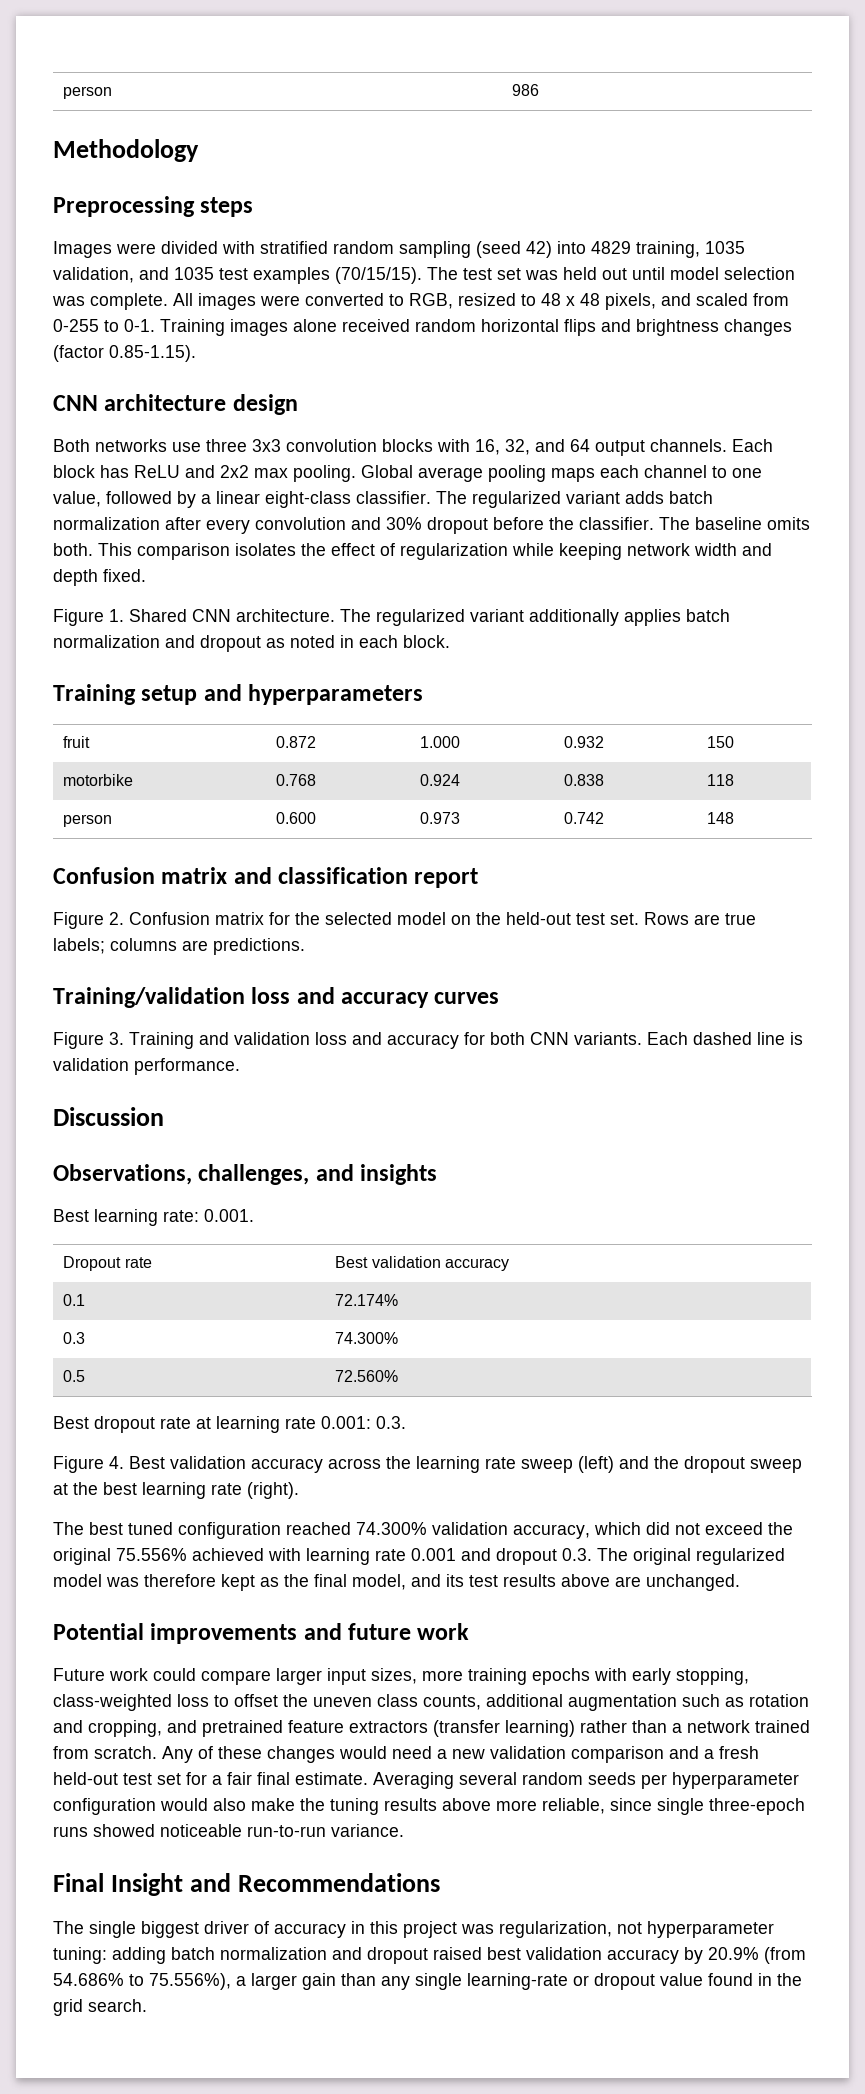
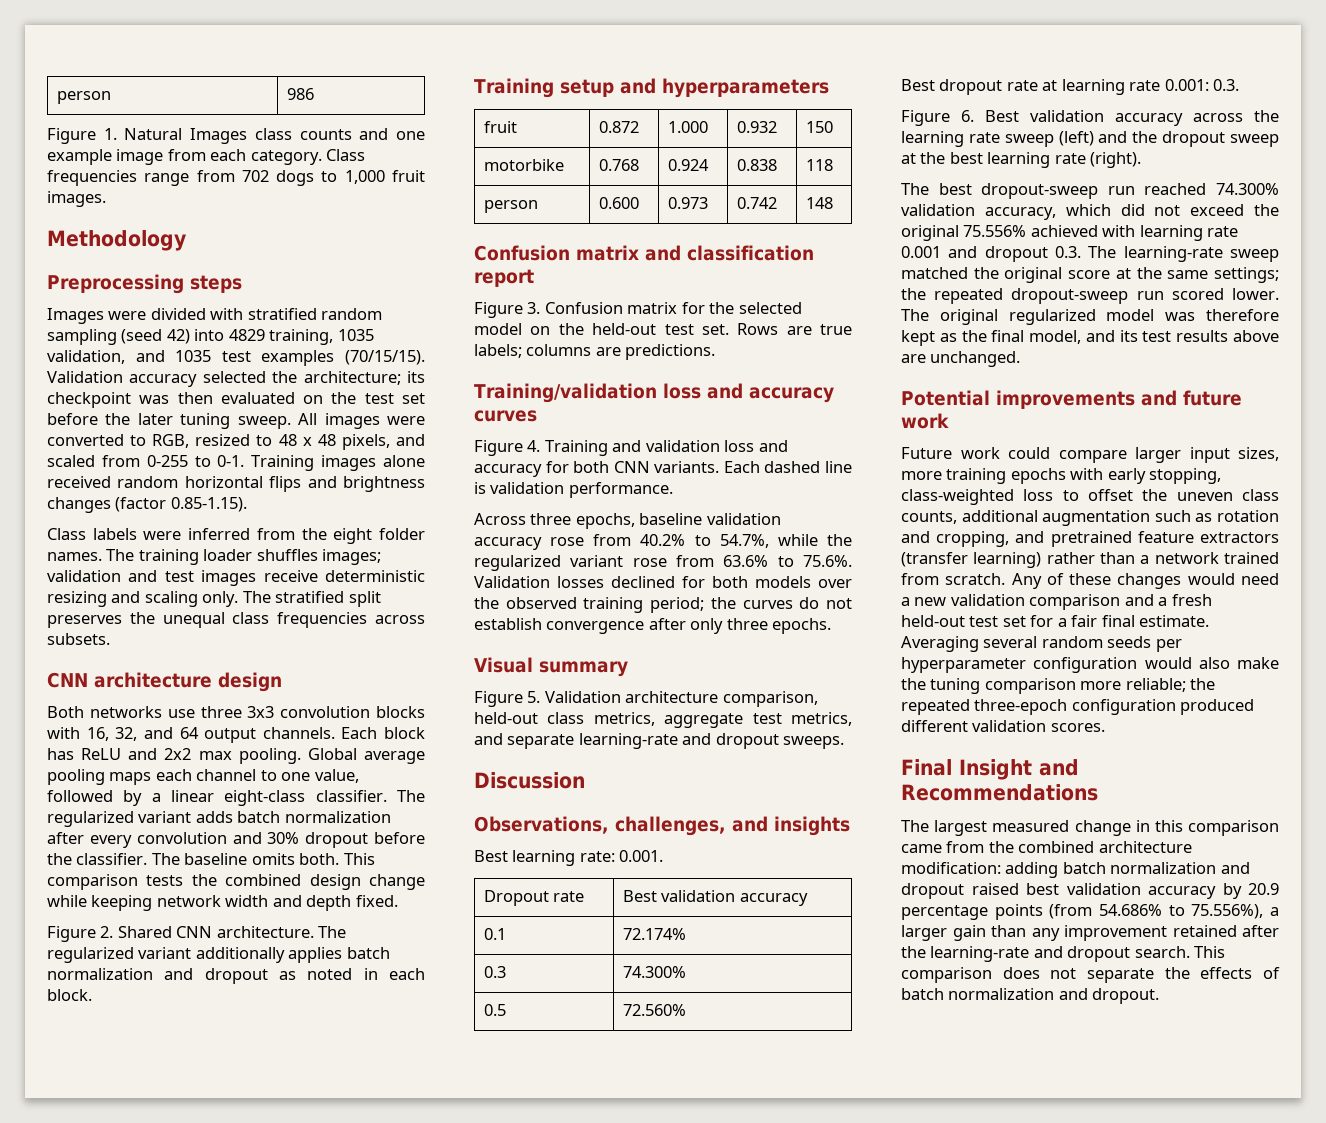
(540, 90) none -> [47,128,426,144] [47,149,366,165] [47,170,425,186] [47,191,106,207] // Figure 1. Natural Images class counts and one example image from each category. Class frequencies range from 702 dogs to 1,000 fruit images.
[427,267,795,280] [52,293,168,310] The test set was held out until model selection was complete. -> [47,371,425,387] [47,392,425,408] [47,413,291,429] Validation accuracy selected the architecture; its checkpoint was then evaluated on the test set before the later tuning sweep.
(196, 353) none -> [47,528,426,544] [47,549,382,565] [47,570,425,586] [47,591,381,607] [47,612,426,628] [47,633,110,645] // Class labels were inferred from the eight folder names. The training loader shuffles images; validation and test images receive deterministic resizing and scaling only. The stratified split preserves the unequal class frequencies across subsets.
[235,543,508,560] isolates the effect of regularization -> [146,874,425,890] tests the combined design change
[109,609,124,622] 1. -> [100,926,114,938] 2.
[109,912,124,925] 2. -> [527,302,541,314] 3.
[109,1032,124,1045] 3. -> [527,440,541,452] 4.
(240, 1066) none -> [474,513,781,529] [474,534,852,550] [474,555,852,571] [474,576,852,588] [474,597,852,613] [474,618,832,634] [474,657,628,677] [474,691,818,707] [474,712,852,728] [474,733,845,749] // Across three epochs, baseline validation accuracy rose from 40.2% to 54.7%, while the regularized variant rose from 63.6% to 75.6%. Validation losses declined for both models over the observed training period; the curves do not establish convergence after only three epochs. // Visual summary // Figure 5. Validation architecture comparison, held-out class metrics, aggregate test metrics, and separate learning-rate and dropout sweeps.
[109,1456,124,1469] 4. -> [961,110,974,122] 6.
[128,1522,281,1539] tuned configuration -> [981,183,1135,199] dropout-sweep run
(628, 1554) none -> [1123,246,1279,262] [901,267,1279,283] [901,288,1279,304] [901,309,929,321] learning-rate sweep matched the original score at the same settings; the repeated dropout-sweep run scored lower. The
[384,1798,805,1815] [53,1824,404,1837] results above more reliable, since single three-epoch runs showed noticeable run-to-run variance. -> [984,678,1216,694] [901,699,1255,715] [901,720,1105,732] comparison more reliable; the repeated three-epoch configuration produced different validation scores.
[89,1921,774,1938] [53,1947,107,1964] single biggest driver of accuracy in this project was regularization, not hyperparameter tuning: -> [934,820,1279,836] [901,841,1192,853] [901,862,1001,874] largest measured change in this comparison came from the combined architecture modification:
[708,1947,759,1960] 20.9% -> [1248,883,1279,895] [901,904,1043,920] 20.9 percentage points
[415,1973,802,1990] [53,1999,147,2016] single learning-rate or dropout value found in the grid search. -> [1064,925,1279,941] [901,946,1226,962] [901,967,1280,983] [901,988,1160,1004] improvement retained after the learning-rate and dropout search. This comparison does not separate the effects of batch normalization and dropout.

